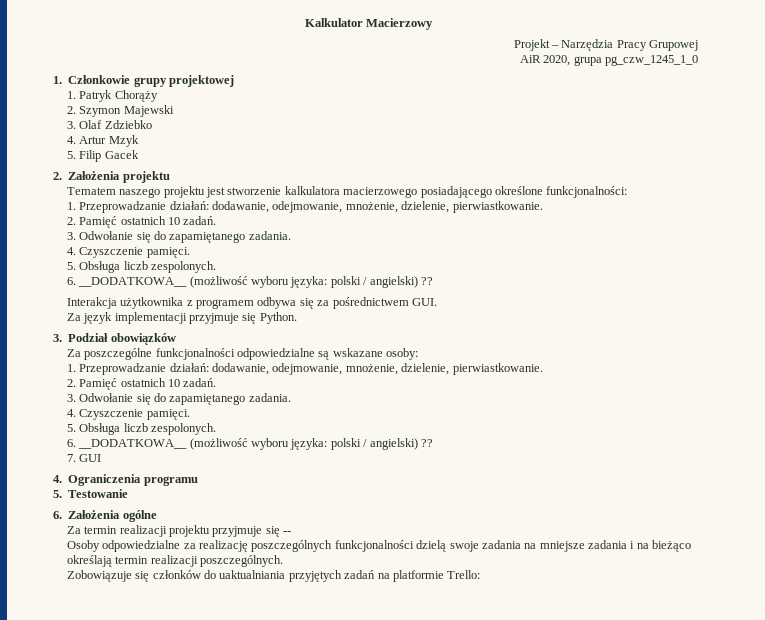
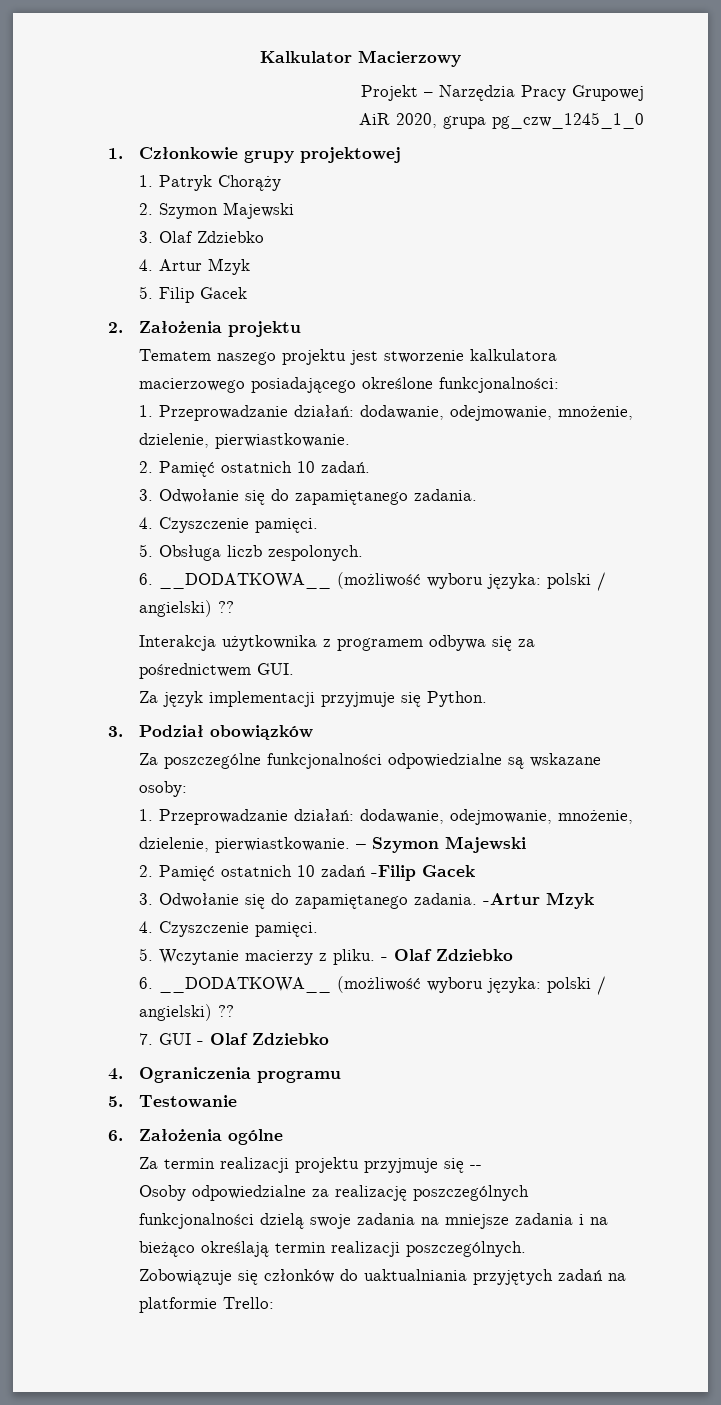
[66,378,217,390] [66,393,291,405] [66,409,190,420] [66,423,217,435] // 2. Pamięć ostatnich 10 zadań. // 3. Odwołanie się do zapamiętanego zadania. // 4. Czyszczenie pamięci. // 5. Obsługa liczb zespolonych. -> [355,836,526,853] [138,865,475,881] [138,892,594,909] [138,921,318,937] [138,948,513,965] – Szymon Majewski // 2. Pamięć ostatnich 10 zadań -Filip Gacek // 3. Odwołanie się do zapamiętanego zadania. -Artur Mzyk // 4. Czyszczenie pamięci. // 5. Wczytanie macierzy z pliku. - Olaf Zdziebko
(102, 458) none -> [196,1033,329,1045] - Olaf Zdziebko

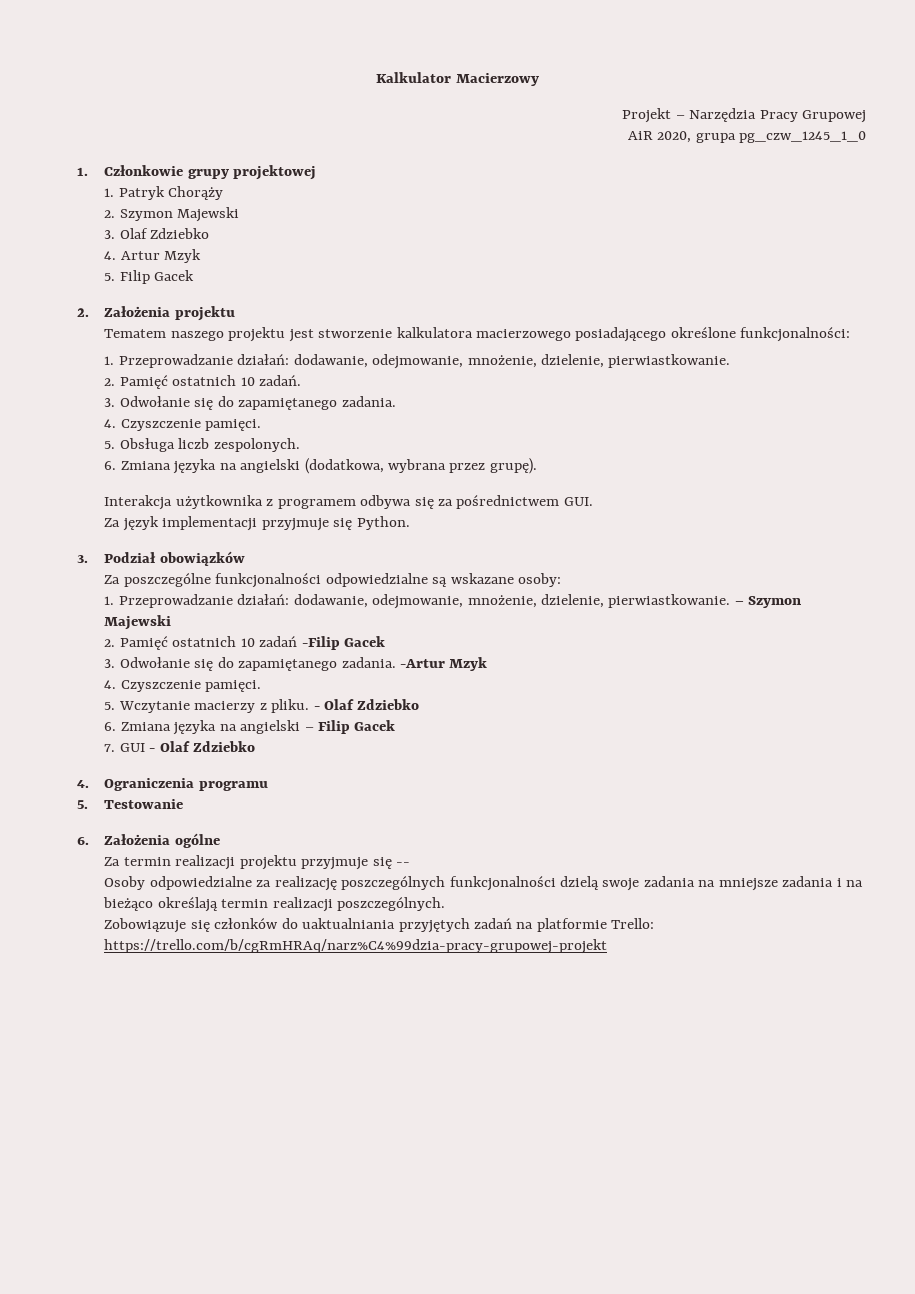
[158,572,606,591] [138,600,234,617] __DODATKOWA__ (możliwość wyboru języka: polski / angielski) ?? -> [120,458,537,474] Zmiana języka na angielski (dodatkowa, wybrana przez grupę).
[158,976,606,995] [138,1004,234,1021] __DODATKOWA__ (możliwość wyboru języka: polski / angielski) ?? -> [120,720,396,735] Zmiana języka na angielski – Filip Gacek
(274, 1303) none -> [104,939,608,954] https://trello.com/b/cgRmHRAq/narz%C4%99dzia-pracy-grupowej-projekt

